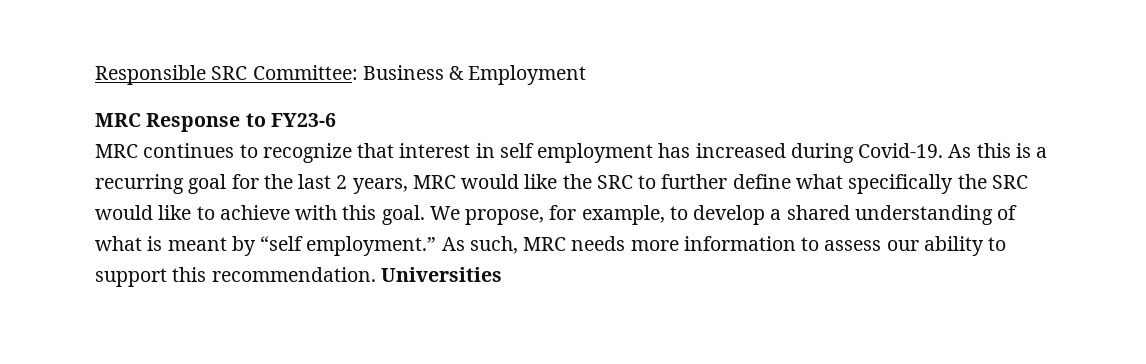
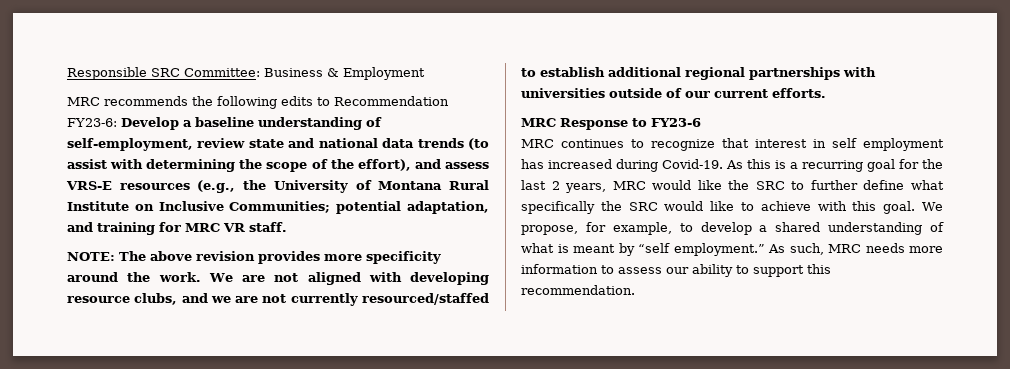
(587, 75) none -> [67,96,449,109] [67,117,382,130] [67,138,489,151] [67,159,489,172] [66,180,490,193] [67,201,489,214] [67,222,287,235] [67,251,441,264] [67,272,489,285] [67,293,489,306] [521,67,876,80] [521,88,826,98] // MRC recommends the following edits to Recommendation FY23-6: Develop a baseline understanding of self-employment, review state and national data trends (to assist with determining the scope of the effort), and assess VRS-E resources (e.g., the University of Montana Rural Institute on Inclusive Communities; potential adaptation, and training for MRC VR staff. // NOTE: The above revision provides more specificity around the work. We are not aligned with developing resource clubs, and we are not currently resourced/staffed to establish additional regional partnerships with universities outside of our current efforts.
[380,267,502,282] Universities -> (635, 290) none

